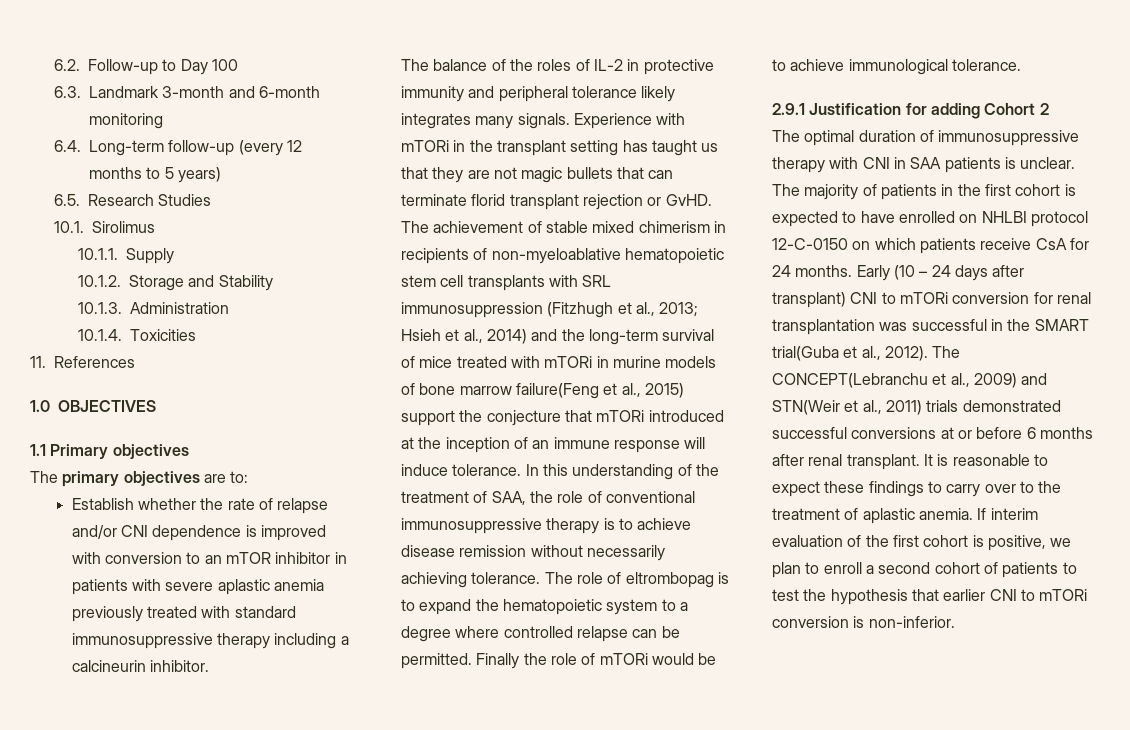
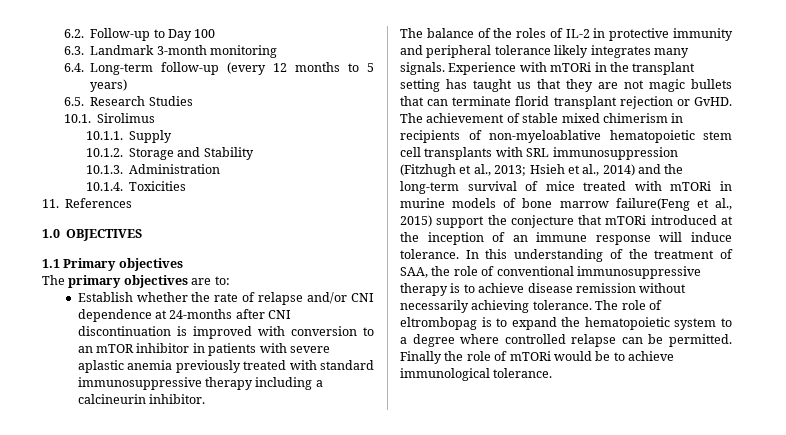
[228,86,320,98] and 6-month -> (207, 50) none
(242, 533) none -> [155,309,292,319] [77,326,171,336] at 24-months after CNI discontinuation
[772,103,1049,119] [772,130,1080,146] [772,157,1076,173] [772,184,1076,200] [772,211,1088,227] [772,238,1089,254] [772,265,1025,281] [772,292,1091,308] [772,319,1089,335] [772,346,961,361] [772,373,1048,388] [772,400,1061,415] [772,427,1093,439] [772,454,1048,470] [772,481,1062,497] [772,508,1038,524] [772,535,1072,551] [772,562,1077,578] [772,589,1088,605] [772,616,955,628] // 2.9.1 Justification for adding Cohort 2 // The optimal duration of immunosuppressive therapy with CNI in SAA patients is unclear. The majority of patients in the first cohort is expected to have enrolled on NHLBI protocol 12-C-0150 on which patients receive CsA for 24 months. Early (10 – 24 days after transplant) CNI to mTORi conversion for renal transplantation was successful in the SMART trial(Guba et al., 2012). The CONCEPT(Lebranchu et al., 2009) and STN(Weir et al., 2011) trials demonstrated successful conversions at or before 6 months after renal transplant. It is reasonable to expect these findings to carry over to the treatment of aplastic anemia. If interim evaluation of the first cohort is positive, we plan to enroll a second cohort of patients to test the hypothesis that earlier CNI to mTORi conversion is non-inferior. -> (553, 373) none

